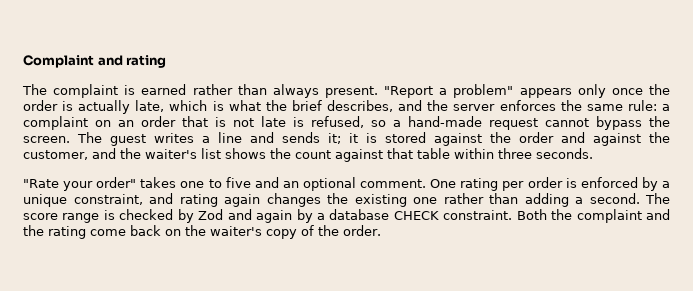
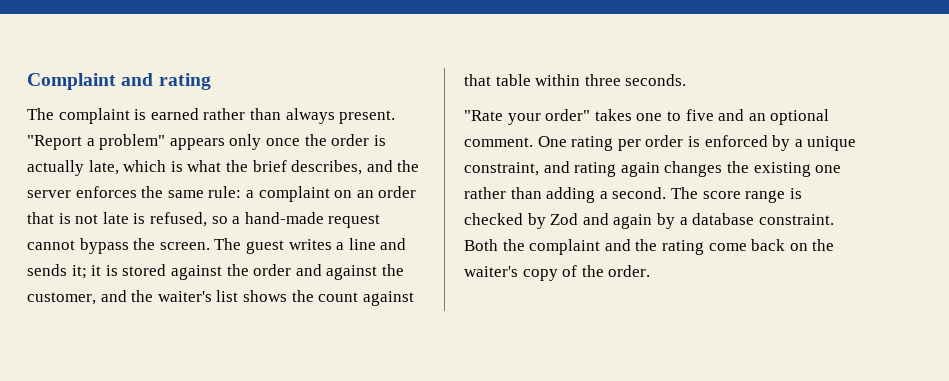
[393,211,439,220] CHECK -> (755, 219) none

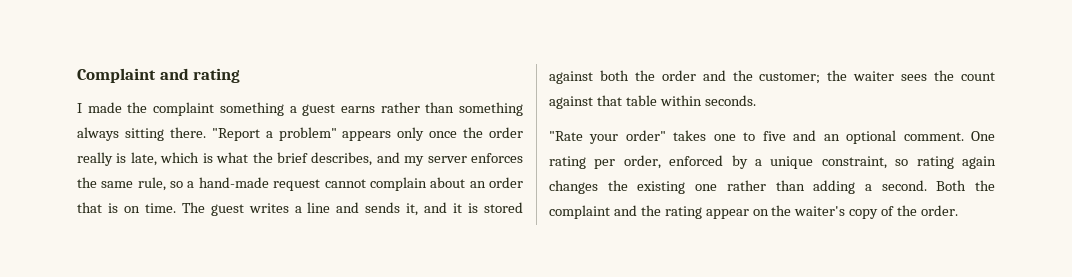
[27,108,396,124] The complaint is earned rather than always present. -> [77,102,523,116] [77,127,206,141] I made the complaint something a guest earns rather than something always sitting there.
[373,135,386,146] [27,160,84,176] is actually -> [77,152,127,166] really is
[397,160,420,172] the -> [404,156,425,166] my
[208,186,417,202] [27,212,207,227] rule: a complaint on an order that is not late is refused, -> [137,177,166,191] rule,
[79,238,210,254] bypass the screen. -> [369,177,523,191] [77,202,176,213] complain about an order that is on time.
[71,265,87,279] it; -> [406,202,448,216] it, and
(222, 272) none -> [599,70,629,81] both
[326,264,404,280] [27,290,287,305] against the customer, and the waiter's list shows -> [732,70,928,84] the customer; the waiter sees
[584,74,621,86] three -> (702, 100) none
[645,135,700,147] order is -> [623,155,661,169] order,
[543,161,570,173] and -> [895,159,909,166] so
[670,187,802,203] [464,213,834,229] The score range is checked by Zod and again by a database constraint. -> (927, 185) none
[708,239,786,251] come back -> [705,209,749,219] appear

